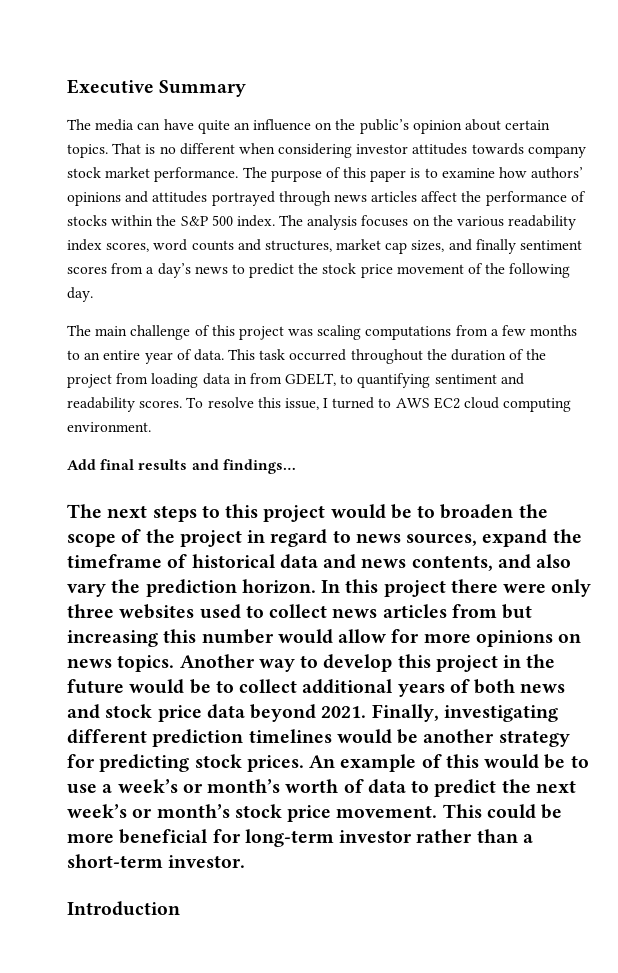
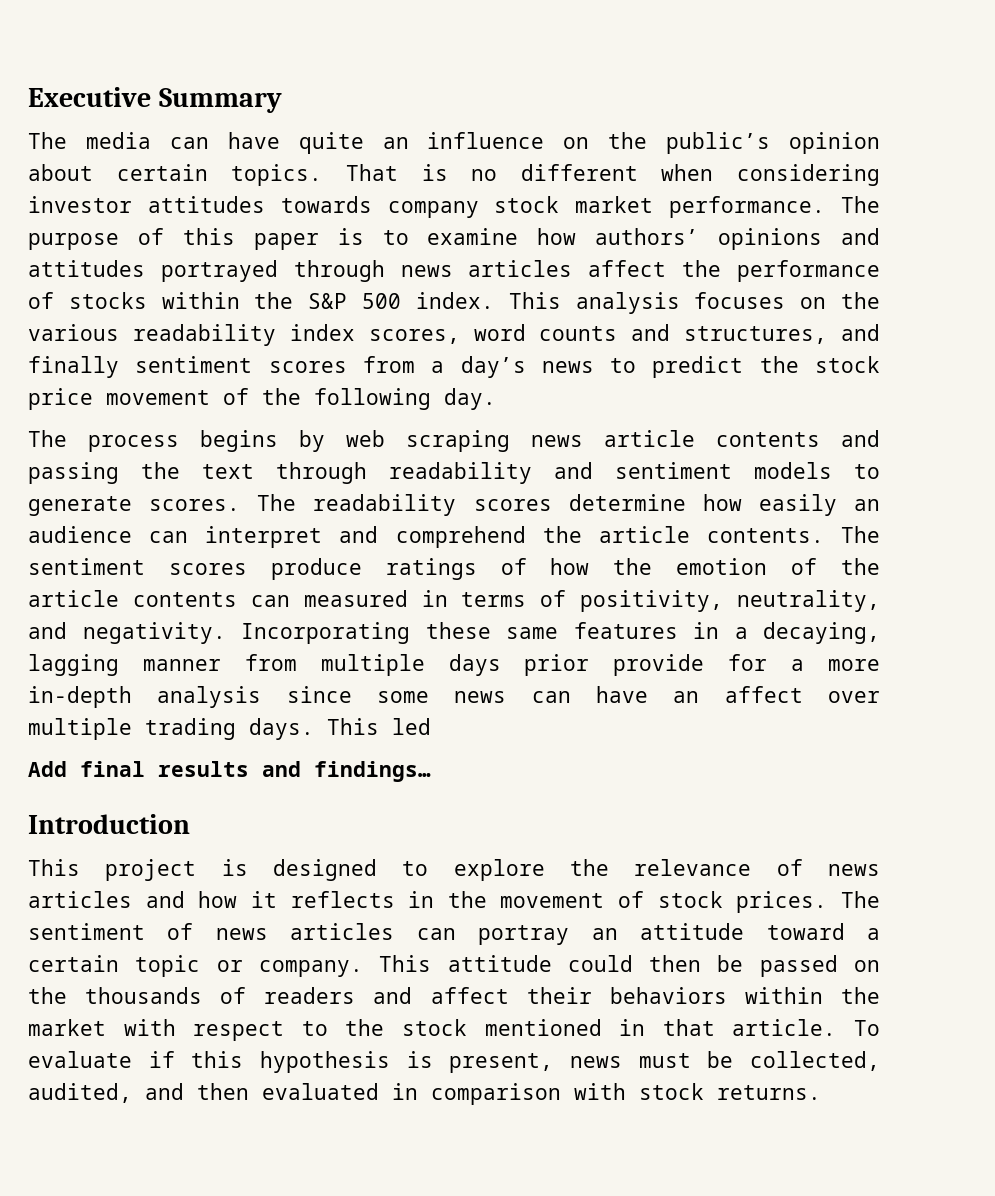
[279,215,304,226] The -> [508,292,561,309] This
[336,239,445,254] market cap sizes, -> (828, 335) none
[95,325,578,340] [67,349,547,364] [67,373,524,388] [67,397,572,412] [67,422,151,432] main challenge of this project was scaling computations from a few months to an entire year of data. This task occurred throughout the duration of the project from loading data in from GDELT, to quantifying sentiment and readability scores. To resolve this issue, I turned to AWS EC2 cloud computing environment. -> [88,430,880,452] [28,462,880,484] [28,494,880,516] [28,526,880,548] [28,558,881,580] [28,590,880,612] [28,622,880,644] [28,654,881,676] [28,686,881,708] [28,718,431,740] process begins by web scraping news article contents and passing the text through readability and sentiment models to generate scores. The readability scores determine how easily an audience can interpret and comprehend the article contents. The sentiment scores produce ratings of how the emotion of the article contents can measured in terms of positivity, neutrality, and negativity. Incorporating these same features in a decaying, lagging manner from multiple days prior provide for a more in-depth analysis since some news can have an affect over multiple trading days. This led
[67,504,548,522] [67,529,582,547] [67,554,572,571] [67,579,592,597] [67,604,533,619] [67,629,582,647] [67,654,556,672] [67,679,566,697] [67,704,558,722] [67,729,570,747] [67,754,589,772] [67,779,576,797] [67,804,563,822] [67,829,533,847] [67,854,246,868] [67,901,180,916] The next steps to this project would be to broaden the scope of the project in regard to news sources, expand the timeframe of historical data and news contents, and also vary the prediction horizon. In this project there were only three websites used to collect news articles from but increasing this number would allow for more opinions on news topics. Another way to develop this project in the future would be to collect additional years of both news and stock price data beyond 2021. Finally, investigating different prediction timelines would be another strategy for predicting stock prices. An example of this would be to use a week’s or month’s worth of data to predict the next week’s or month’s stock price movement. This could be more beneficial for long-term investor rather than a short-term investor. // Introduction -> [28,814,190,834] [28,859,881,881] [28,891,880,913] [28,923,881,945] [28,955,880,977] [28,987,880,1004] [28,1019,881,1041] [28,1051,880,1073] [28,1083,821,1105] Introduction // This project is designed to explore the relevance of news articles and how it reflects in the movement of stock prices. The sentiment of news articles can portray an attitude toward a certain topic or company. This attitude could then be passed on the thousands of readers and affect their behaviors within the market with respect to the stock mentioned in that article. To evaluate if this hypothesis is present, news must be collected, audited, and then evaluated in comparison with stock returns.

